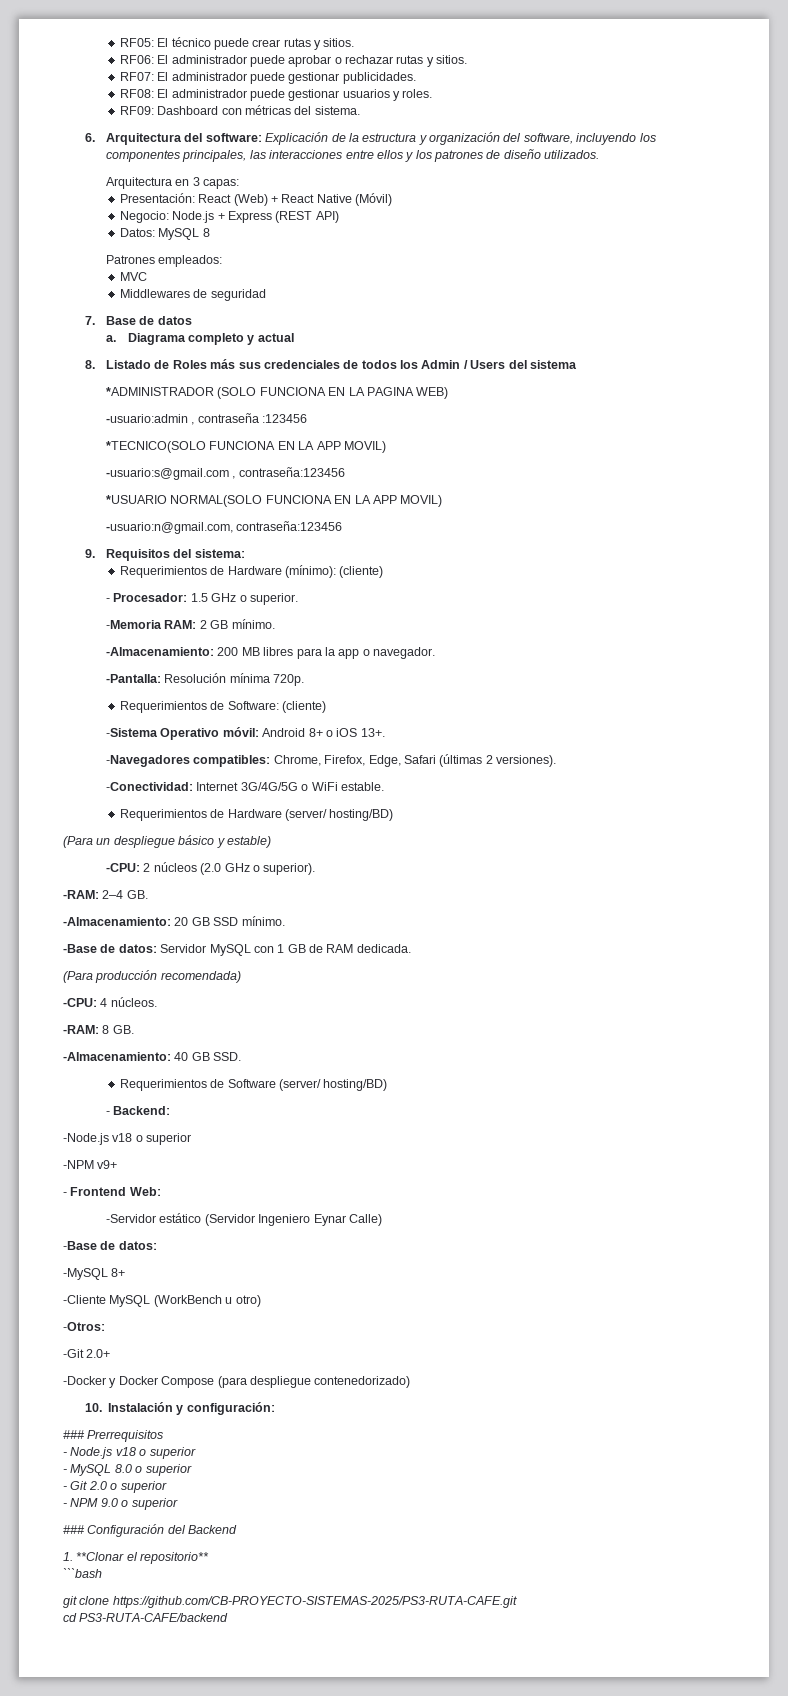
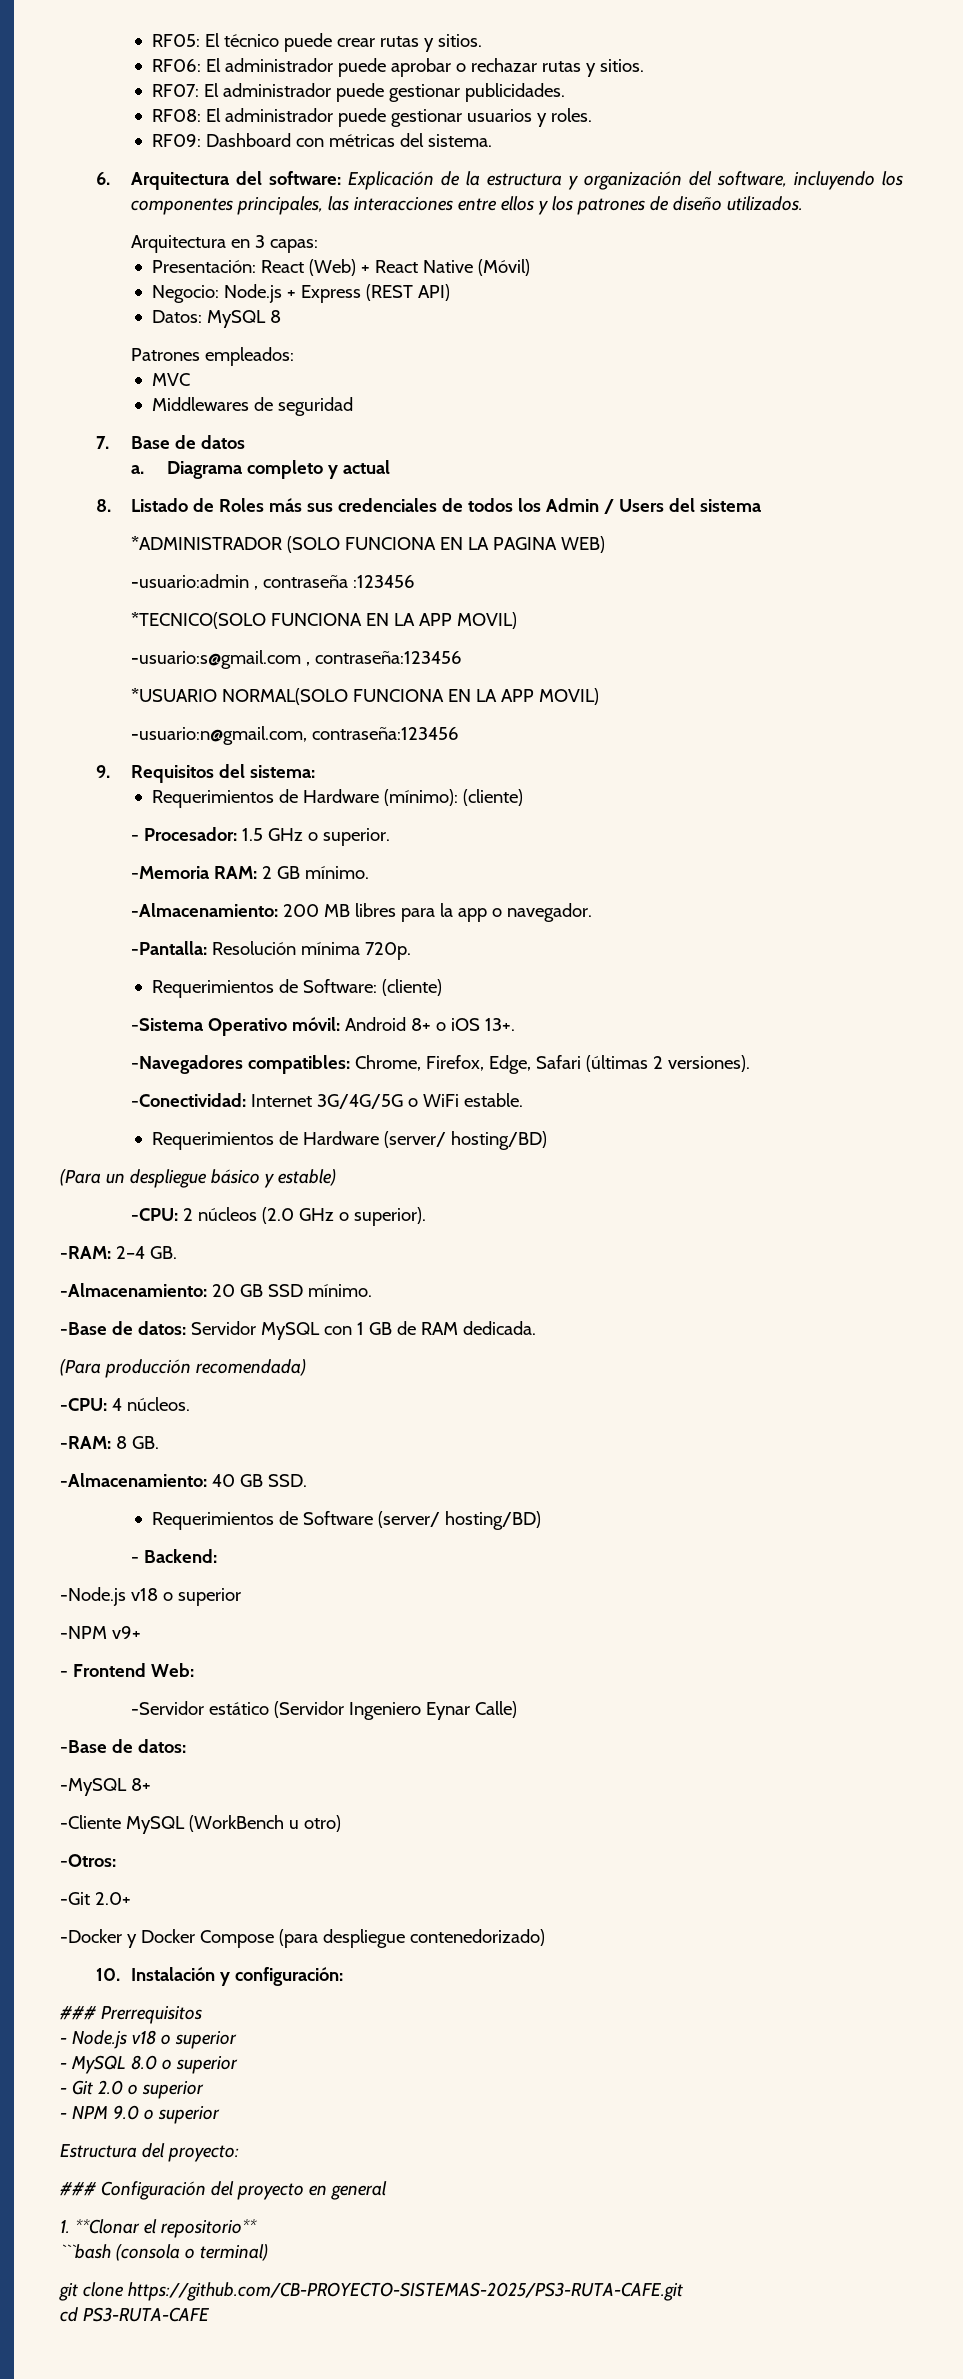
(178, 1504) none -> [60,2143,239,2162] // Estructura del proyecto:
[188,1525,238,1534] Backend -> [236,2181,387,2200] proyecto en general
(102, 1573) none -> [115,2244,268,2261] (consola o terminal)
[79,1613,229,1622] PS3-RUTA-CAFE/backend -> [82,2307,210,2322] PS3-RUTA-CAFE

